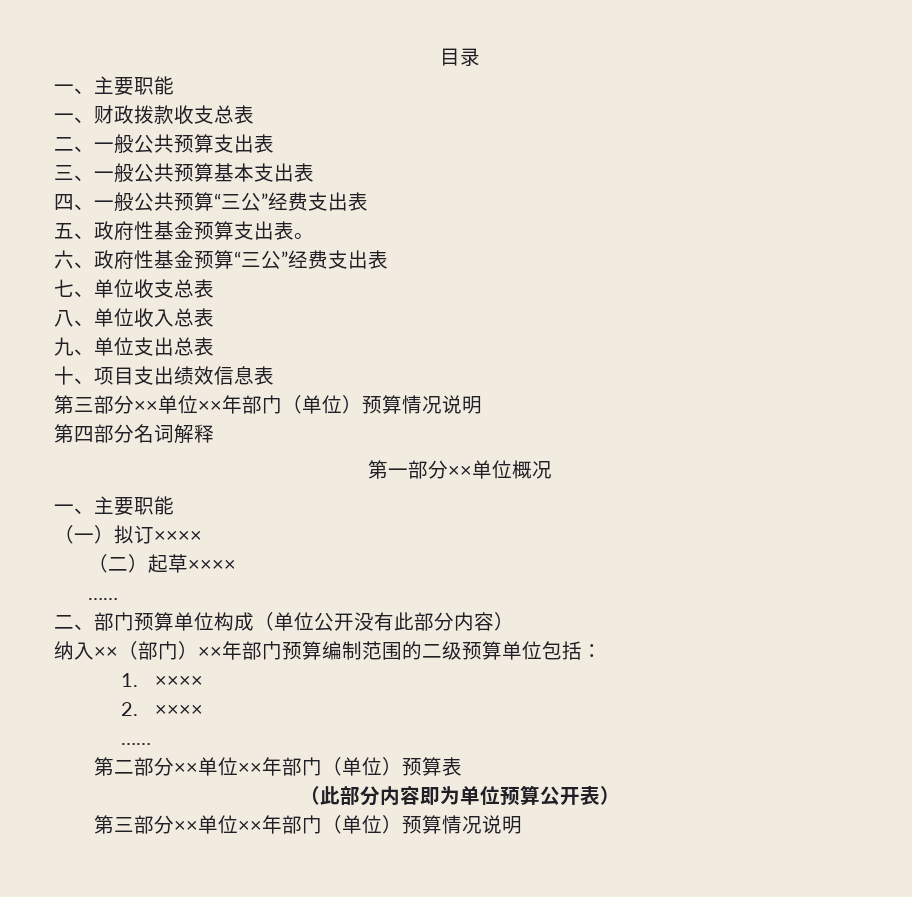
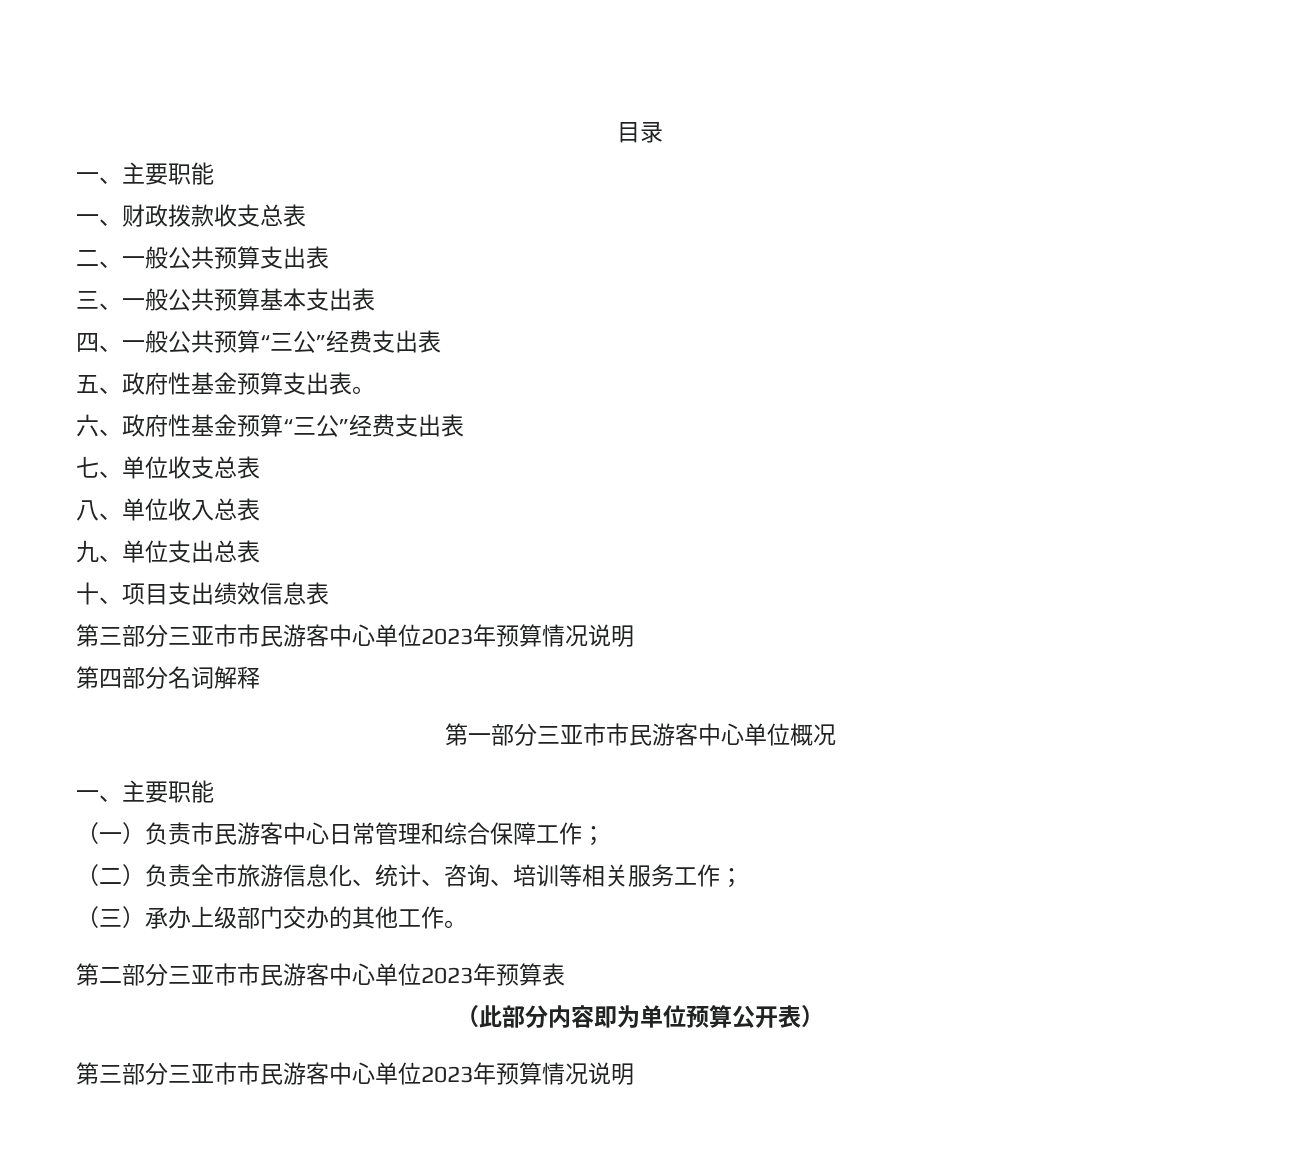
[134,395,362,414] ××单位××年部门（单位） -> [168,624,496,647] 三亚市市民游客中心单位2023年
[448,465,472,477] ×× -> [536,723,744,746] 三亚市市民游客中心
[114,525,202,544] [87,554,236,573] [87,598,118,600] [54,612,514,631] [54,641,602,660] [121,673,204,687] [121,702,204,716] [121,743,152,745] [94,757,403,776] 拟订×××× // （二）起草×××× // …… // 二、部门预算单位构成（单位公开没有此部分内容） // 纳入××（部门）××年部门预算编制范围的二级预算单位包括： // 1. ×××× // 2. ×××× // …… // 第二部分××单位××年部门（单位） -> [145,822,605,846] [76,864,743,888] [76,906,467,929] [76,963,496,986] 负责市民游客中心日常管理和综合保障工作； // （二）负责全市旅游信息化、统计、咨询、培训等相关服务工作； // （三）承办上级部门交办的其他工作。 // 第二部分三亚市市民游客中心单位2023年
[174,815,403,834] ××单位××年部门（单位） -> [168,1062,496,1085] 三亚市市民游客中心单位2023年

